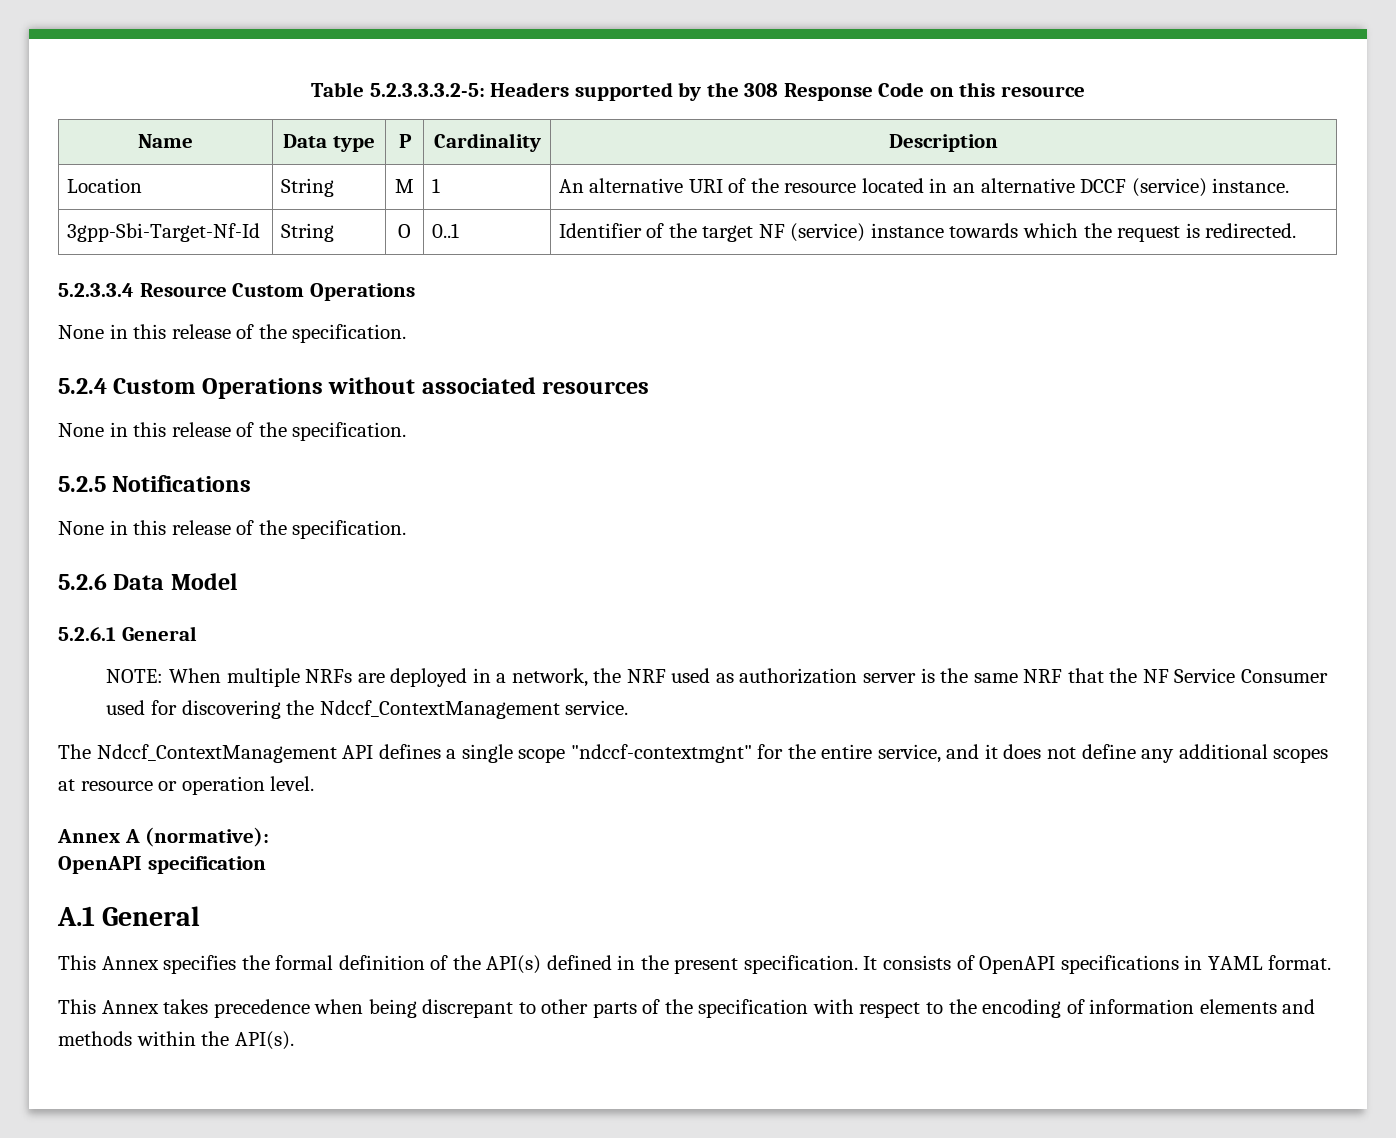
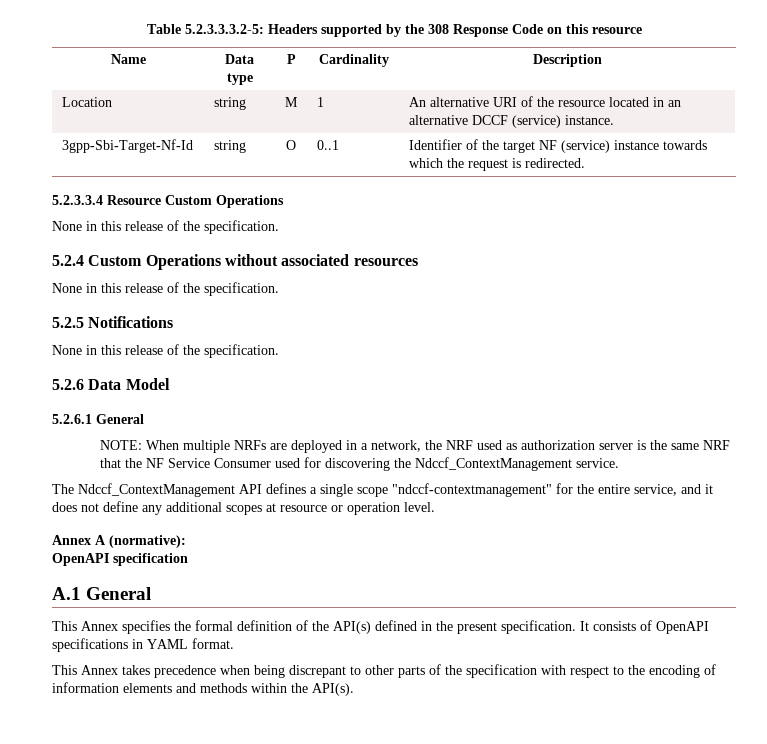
[280,178,334,197] String -> [214,97,247,110] string
[280,223,334,242] String -> [214,140,247,153] string
[570,744,752,763] "ndccf-contextmgnt" -> [392,483,552,497] "ndccf-contextmanagement"

